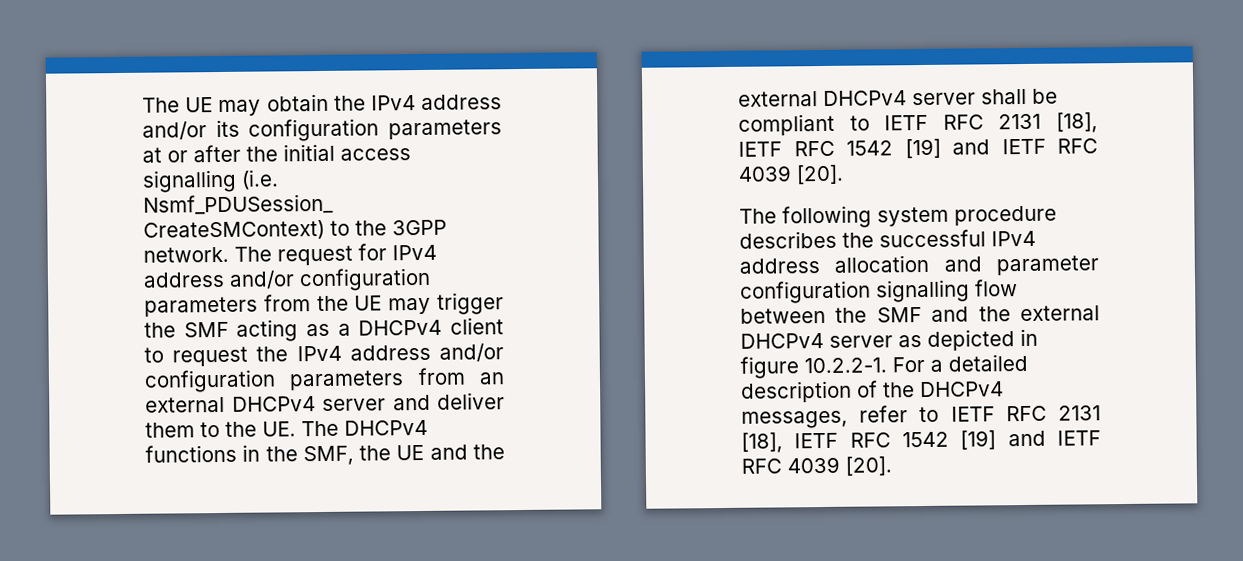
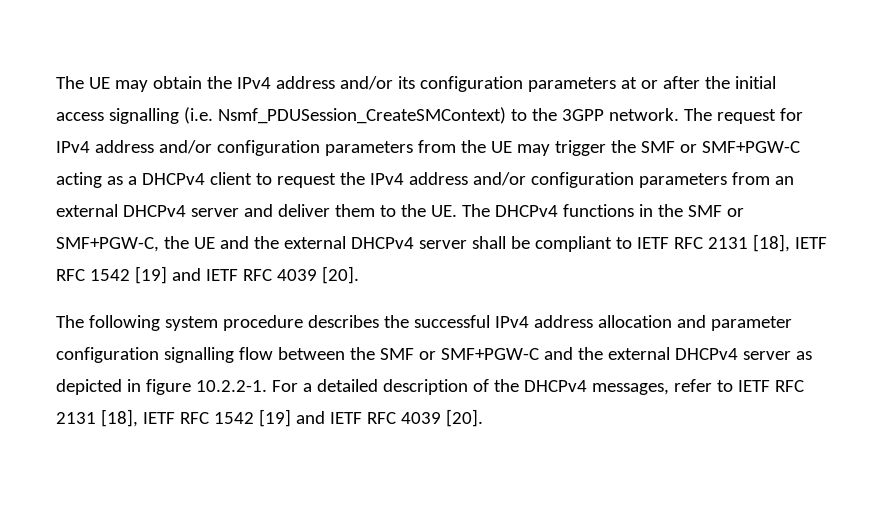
(229, 329) none -> [679,141,800,153] or SMF+PGW-C
[302,445,354,466] SMF, -> [687,205,744,217] [56,237,159,252] SMF or SMF+PGW-C,
(922, 315) none -> [418,348,539,360] or SMF+PGW-C

